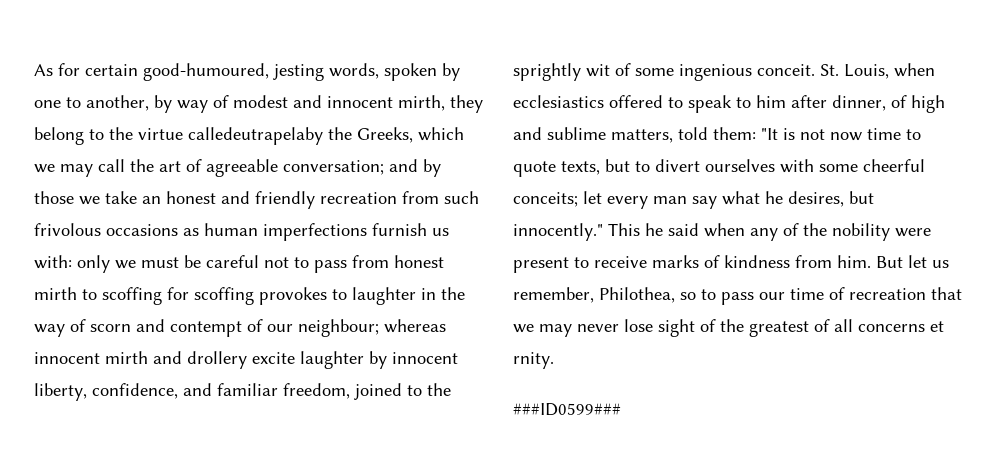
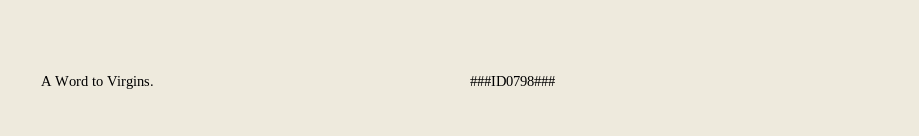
[34,63,460,81] [34,95,483,113] [34,127,464,145] [34,159,441,177] [34,191,479,209] [34,223,449,241] [34,255,444,273] [34,287,465,305] [34,319,446,337] [34,351,458,369] [34,383,451,401] [513,63,935,81] [513,95,945,113] [513,127,921,143] [513,159,925,177] [513,191,874,209] [513,223,931,241] [513,255,949,273] [513,287,962,305] [513,319,944,337] [513,352,554,369] [513,403,621,416] As for certain good-humoured, jesting words, spoken by one to another, by way of modest and innocent mirth, they belong to the virtue calledeutrapelaby the Greeks, which we may call the art of agreeable conversation; and by those we take an honest and friendly recreation from such frivolous occasions as human imperfections furnish us with: only we must be careful not to pass from honest mirth to scoffing for scoffing provokes to laughter in the way of scorn and contempt of our neighbour; whereas innocent mirth and drollery excite laughter by innocent liberty, confidence, and familiar freedom, joined to the sprightly wit of some ingenious conceit. St. Louis, when ecclesiastics offered to speak to him after dinner, of high and sublime matters, told them: "It is not now time to quote texts, but to divert ourselves with some cheerful conceits; let every man say what he desires, but innocently." This he said when any of the nobility were present to receive marks of kindness from him. But let us remember, Philothea, so to pass our time of recreation that we may never lose sight of the greatest of all concerns et rnity. // ###ID0599### -> [41,76,154,89] [470,76,555,86] A Word to Virgins. // ###ID0798###

